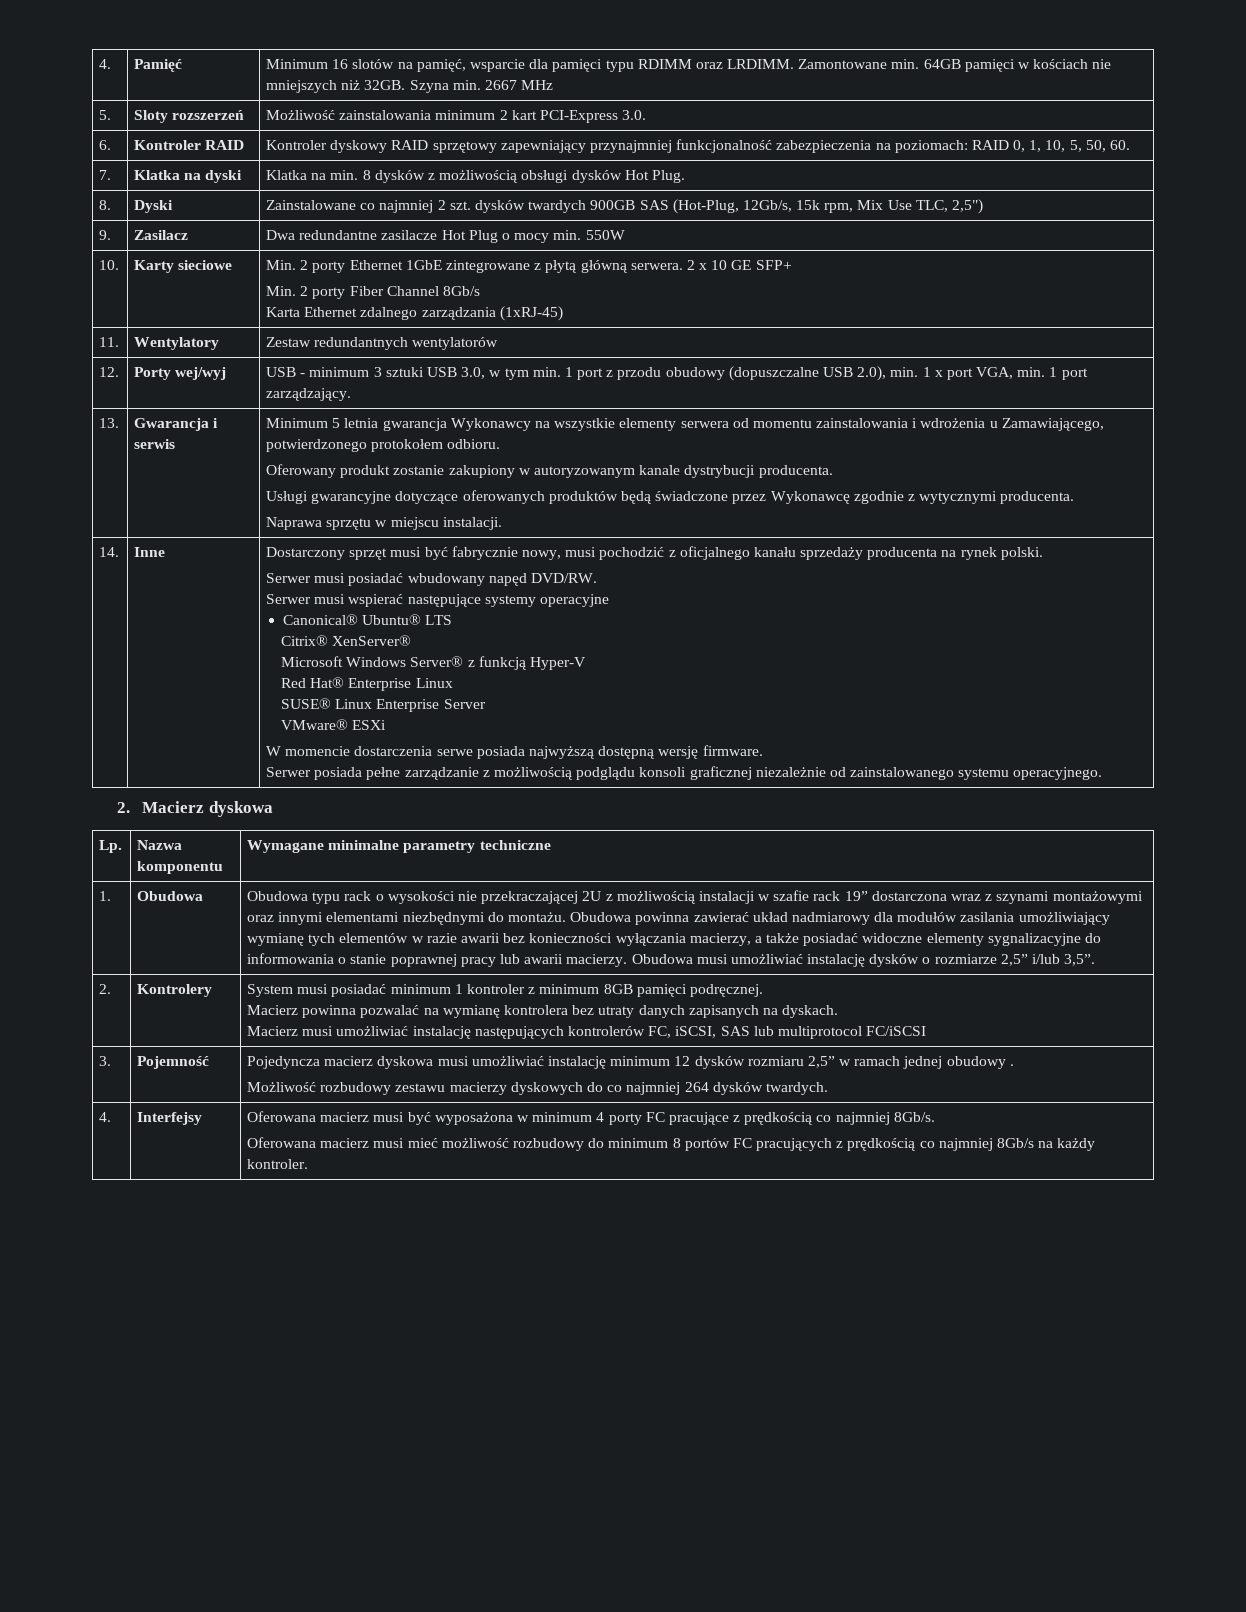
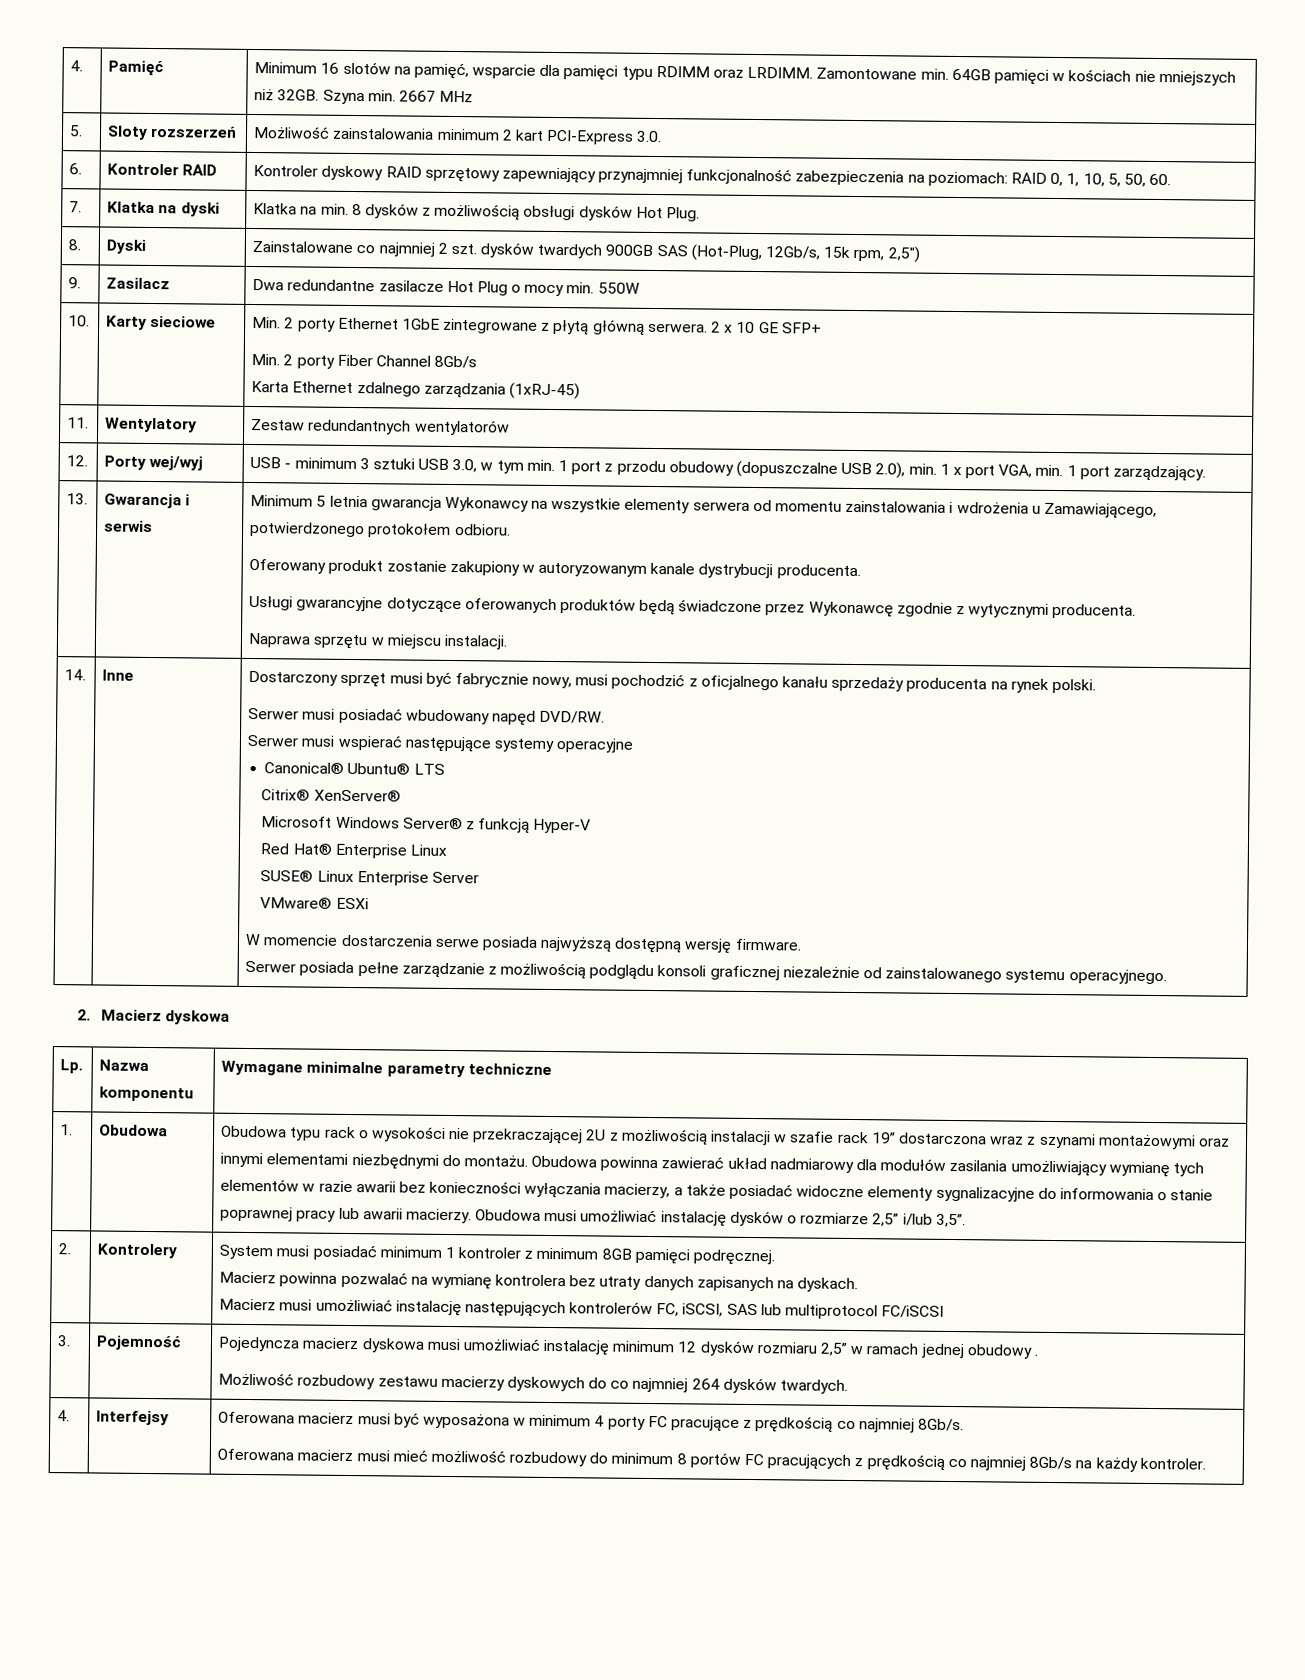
[857,200,948,212] Mix Use TLC, -> (885, 255) none

